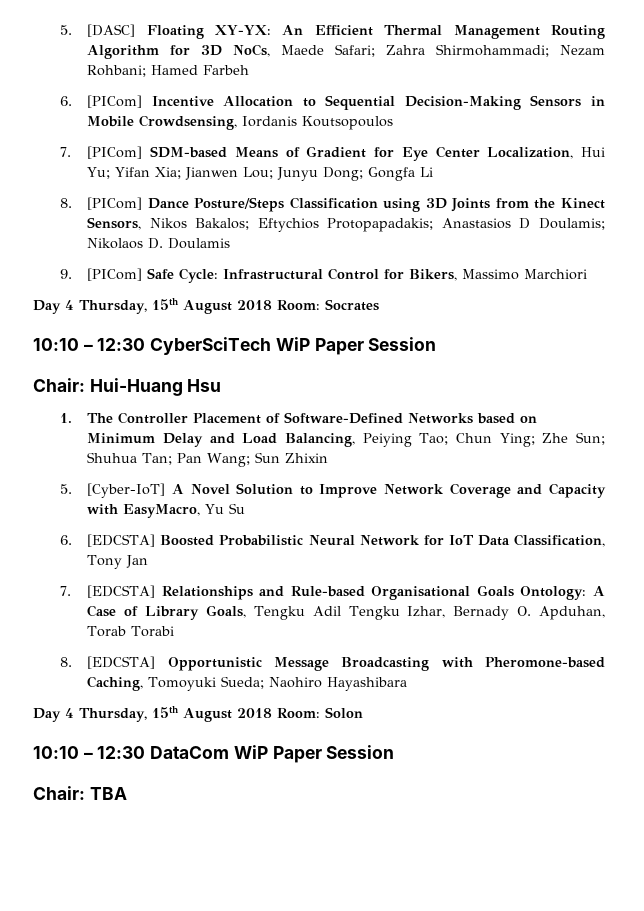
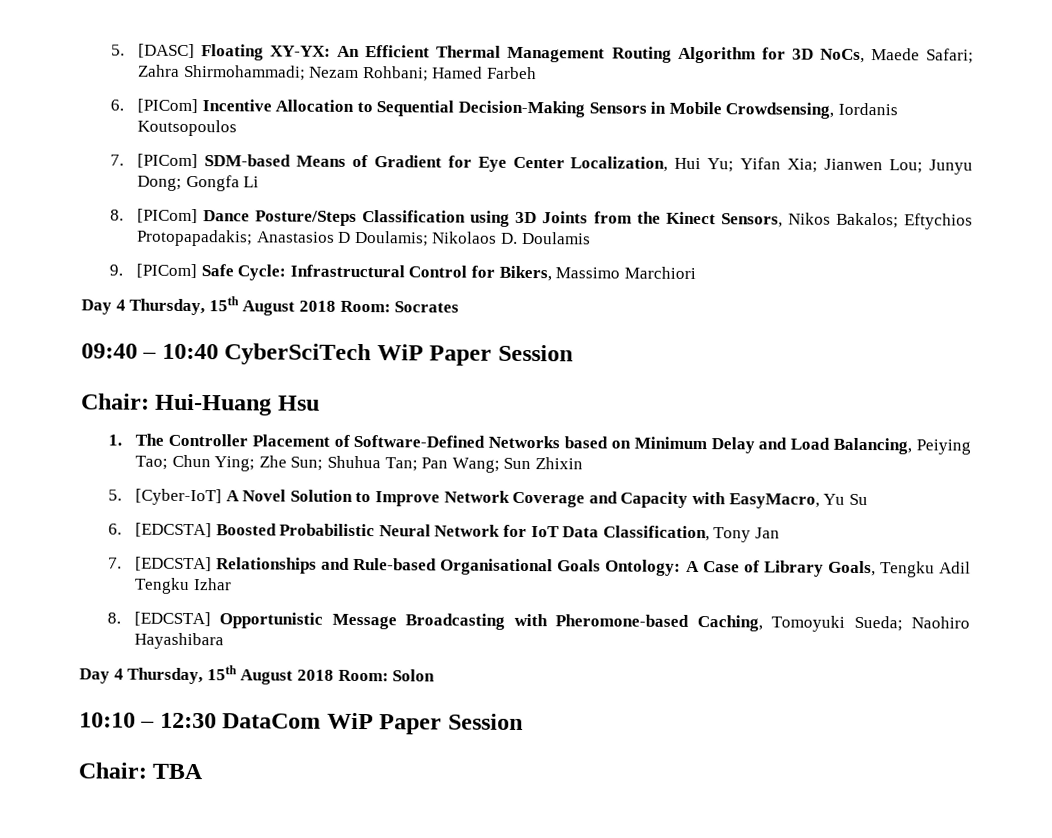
[33,338,146,351] 10:10 – 12:30 -> [81,343,219,360] 09:40 – 10:40
[407,606,605,620] [87,626,175,637] Izhar, Bernady O. Apduhan, Torab Torabi -> [192,578,232,591] Izhar

